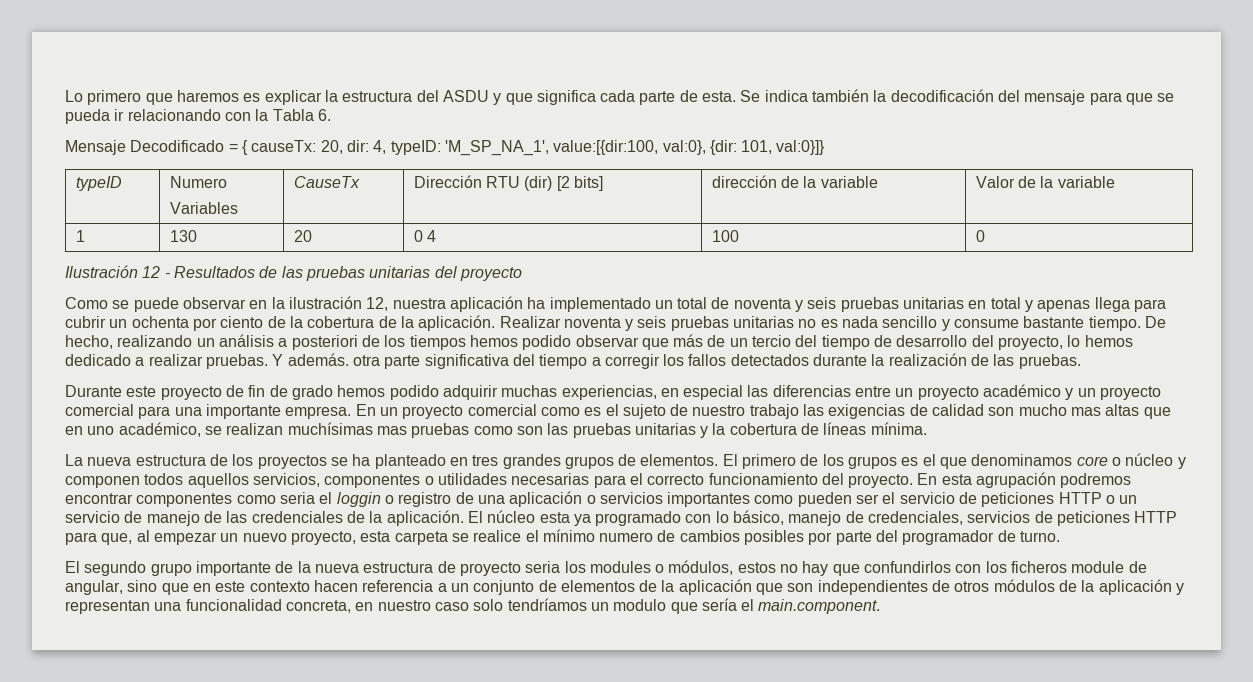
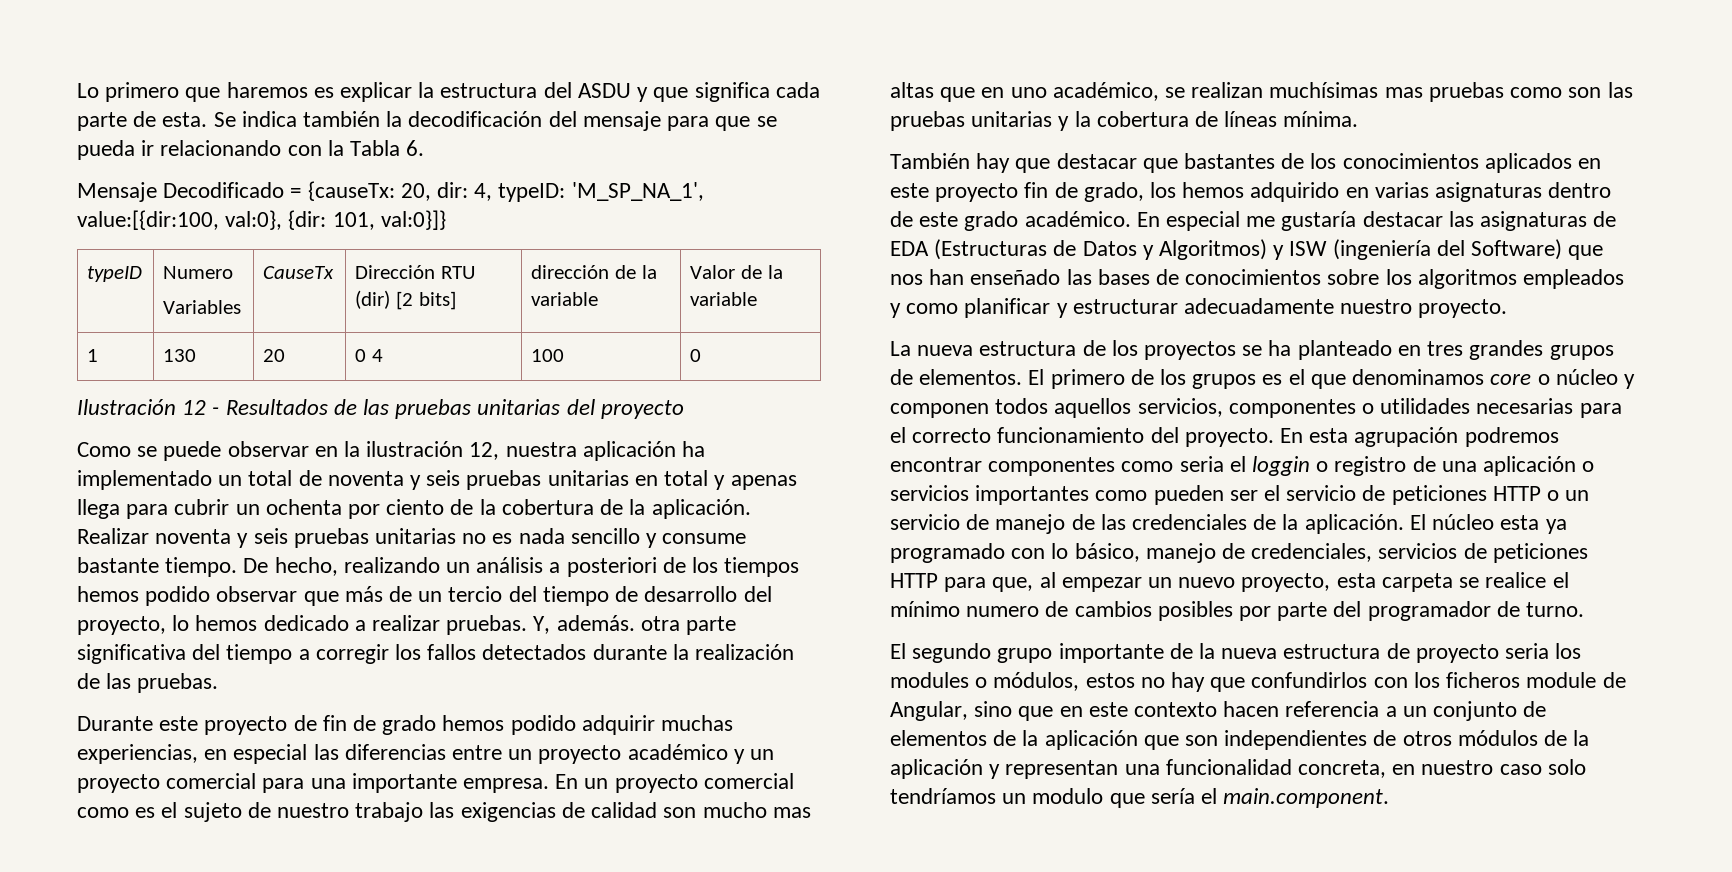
[241,140,317,155] { causeTx: -> [307,181,395,201] {causeTx:
[272,354,284,366] Y -> [533,616,551,634] Y,
(927, 428) none -> [890,153,1602,173] [890,182,1612,202] [890,211,1617,231] [890,239,1604,260] [890,269,1625,289] [890,298,1508,318] // También hay que destacar que bastantes de los conocimientos aplicados en este proyecto fin de grado, los hemos adquirido en varias asignaturas dentro de este grado académico. En especial me gustaría destacar las asignaturas de EDA (Estructuras de Datos y Algoritmos) y ISW (ingeniería del Software) que nos han enseñado las bases de conocimientos sobre los algoritmos empleados y como planificar y estructurar adecuadamente nuestro proyecto.
[65,580,123,595] angular, -> [890,701,968,721] Angular,

